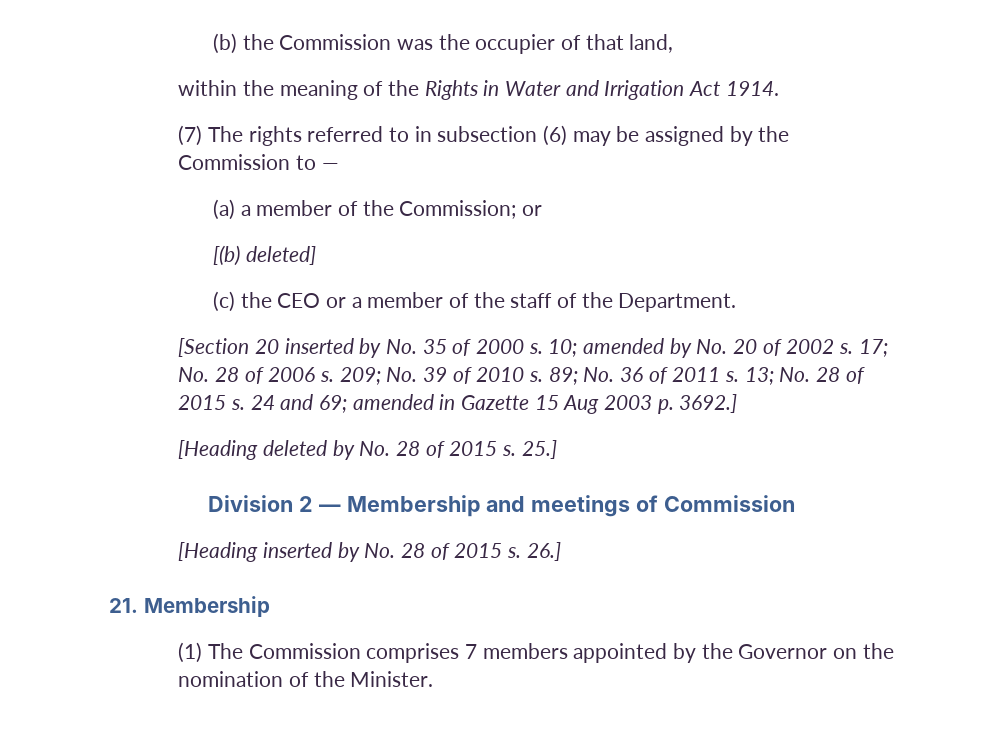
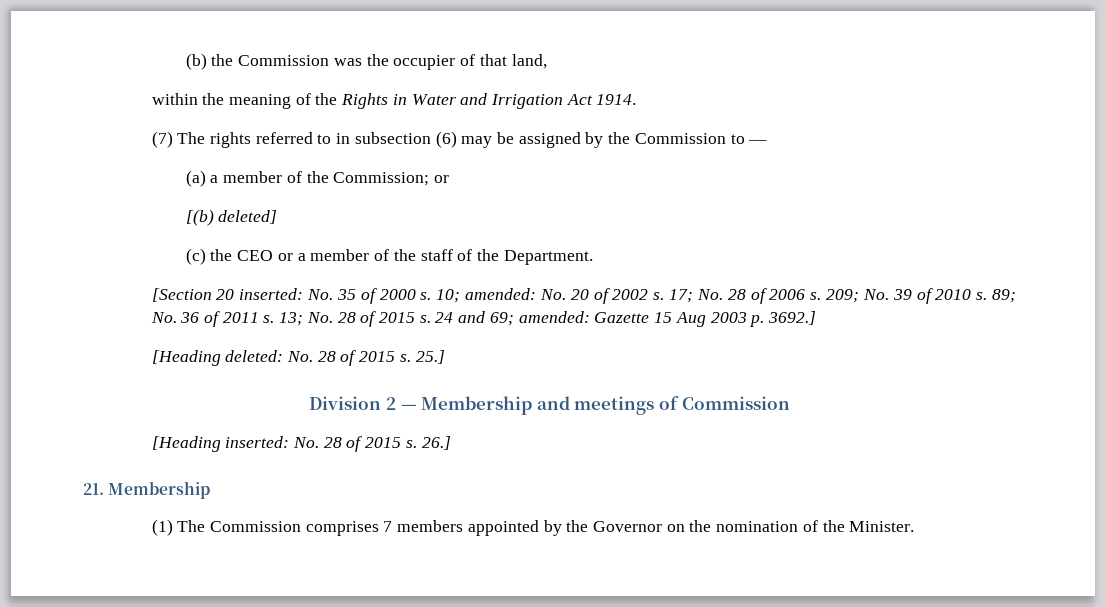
[284,338,382,358] inserted by -> [239,288,304,300] inserted:
[583,338,692,358] amended by -> [465,288,537,300] amended:
[352,394,456,410] amended in -> [518,311,590,323] amended:
[263,440,355,460] deleted by -> [225,350,284,362] deleted:
[263,542,360,562] inserted by -> [225,436,290,448] inserted:

